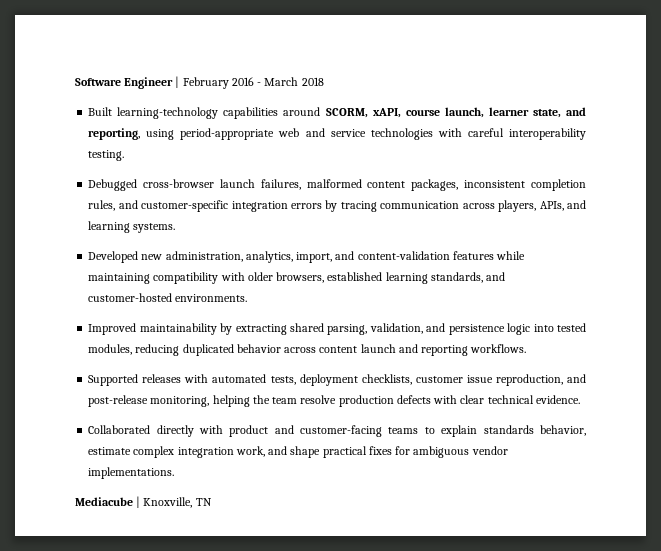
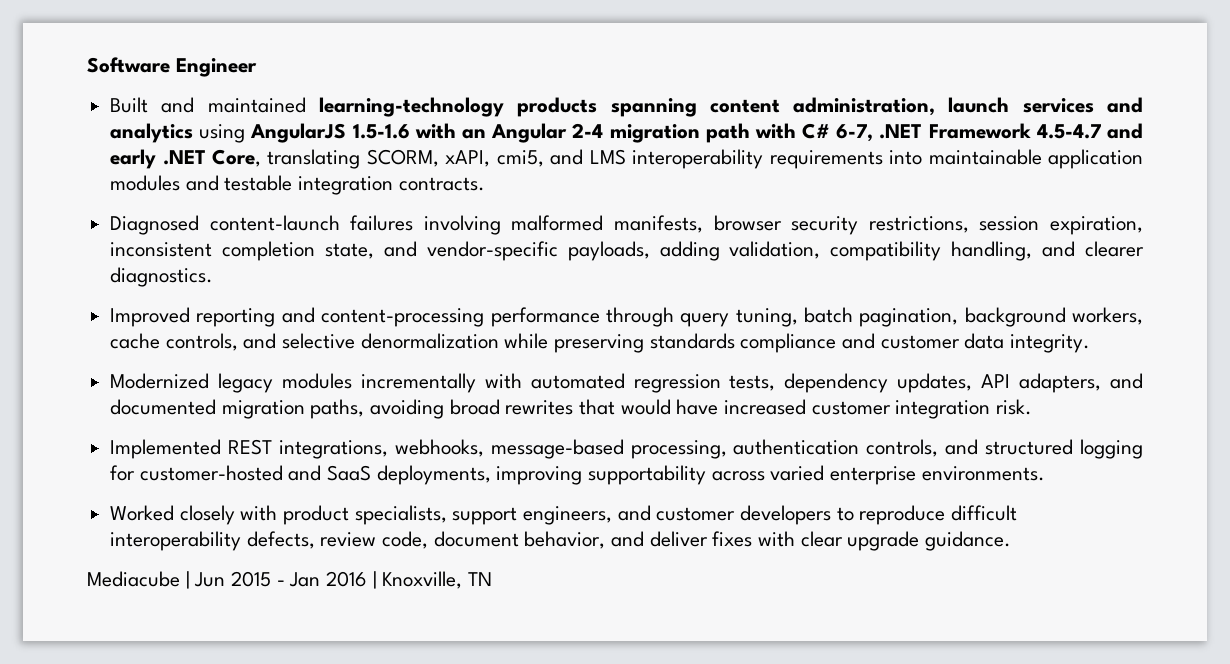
[175,76,324,89] [88,107,586,119] [88,128,587,140] [88,150,125,161] [88,179,587,191] [88,200,586,212] [88,221,176,233] [88,251,526,263] [88,272,506,284] [88,293,248,302] [88,323,586,335] [88,344,527,356] [88,374,586,386] [88,395,580,407] [88,425,586,437] [88,446,508,458] [88,467,175,479] [75,497,133,506] | February 2016 - March 2018 // Built learning-technology capabilities around SCORM, xAPI, course launch, learner state, and reporting, using period-appropriate web and service technologies with careful interoperability testing. // Debugged cross-browser launch failures, malformed content packages, inconsistent completion rules, and customer-specific integration errors by tracing communication across players, APIs, and learning systems. // Developed new administration, analytics, import, and content-validation features while maintaining compatibility with older browsers, established learning standards, and customer-hosted environments. // Improved maintainability by extracting shared parsing, validation, and persistence logic into tested modules, reducing duplicated behavior across content launch and reporting workflows. // Supported releases with automated tests, deployment checklists, customer issue reproduction, and post-release monitoring, helping the team resolve production defects with clear technical evidence. // Collaborated directly with product and customer-facing teams to explain standards behavior, estimate complex integration work, and shape practical fixes for ambiguous vendor implementations. // Mediacube -> [110,97,1143,117] [110,123,1143,143] [110,149,1143,169] [110,175,485,195] [110,215,1144,235] [110,241,1144,261] [110,267,214,287] [110,307,1144,327] [110,333,1091,353] [110,373,1143,393] [110,399,1033,419] [110,439,1143,459] [110,465,1045,485] [110,505,1018,525] [110,531,1012,551] [87,571,368,589] // Built and maintained learning-technology products spanning content administration, launch services and analytics using AngularJS 1.5-1.6 with an Angular 2-4 migration path with C# 6-7, .NET Framework 4.5-4.7 and early .NET Core, translating SCORM, xAPI, cmi5, and LMS interoperability requirements into maintainable application modules and testable integration contracts. // Diagnosed content-launch failures involving malformed manifests, browser security restrictions, session expiration, inconsistent completion state, and vendor-specific payloads, adding validation, compatibility handling, and clearer diagnostics. // Improved reporting and content-processing performance through query tuning, batch pagination, background workers, cache controls, and selective denormalization while preserving standards compliance and customer data integrity. // Modernized legacy modules incrementally with automated regression tests, dependency updates, API adapters, and documented migration paths, avoiding broad rewrites that would have increased customer integration risk. // Implemented REST integrations, webhooks, message-based processing, authentication controls, and structured logging for customer-hosted and SaaS deployments, improving supportability across varied enterprise environments. // Worked closely with product specialists, support engineers, and customer developers to reproduce difficult interoperability defects, review code, document behavior, and deliver fixes with clear upgrade guidance. // Mediacube | Jun 2015 - Jan 2016

